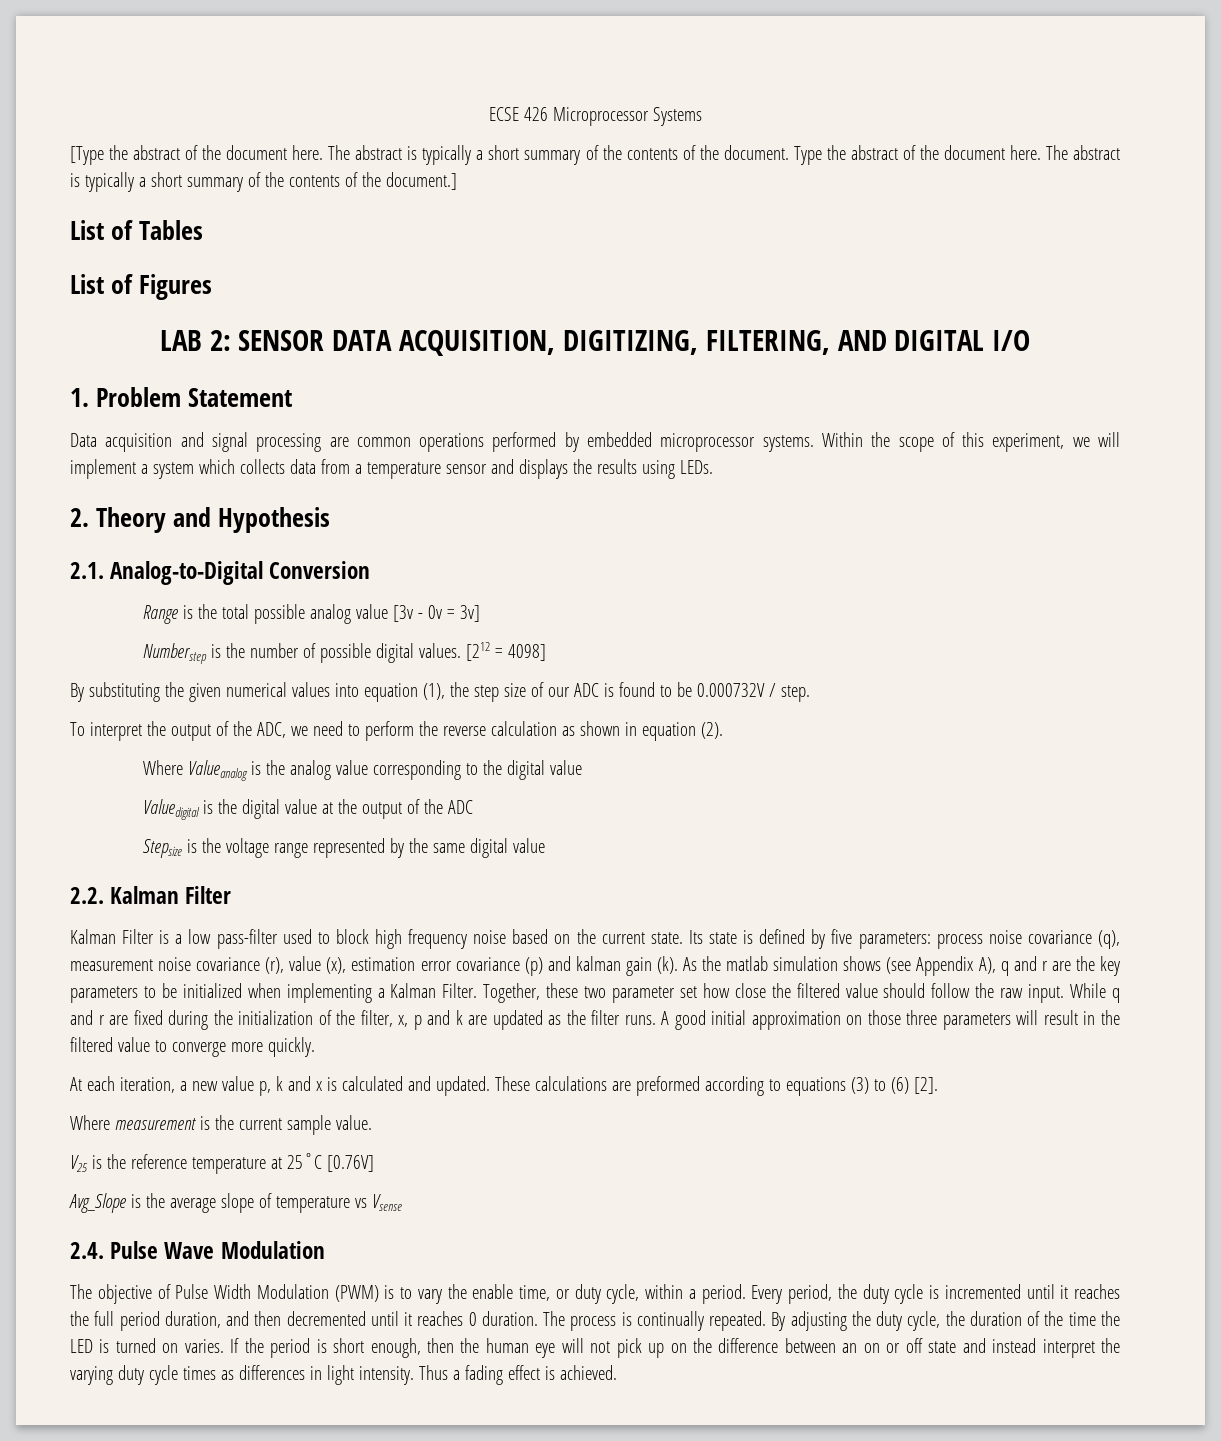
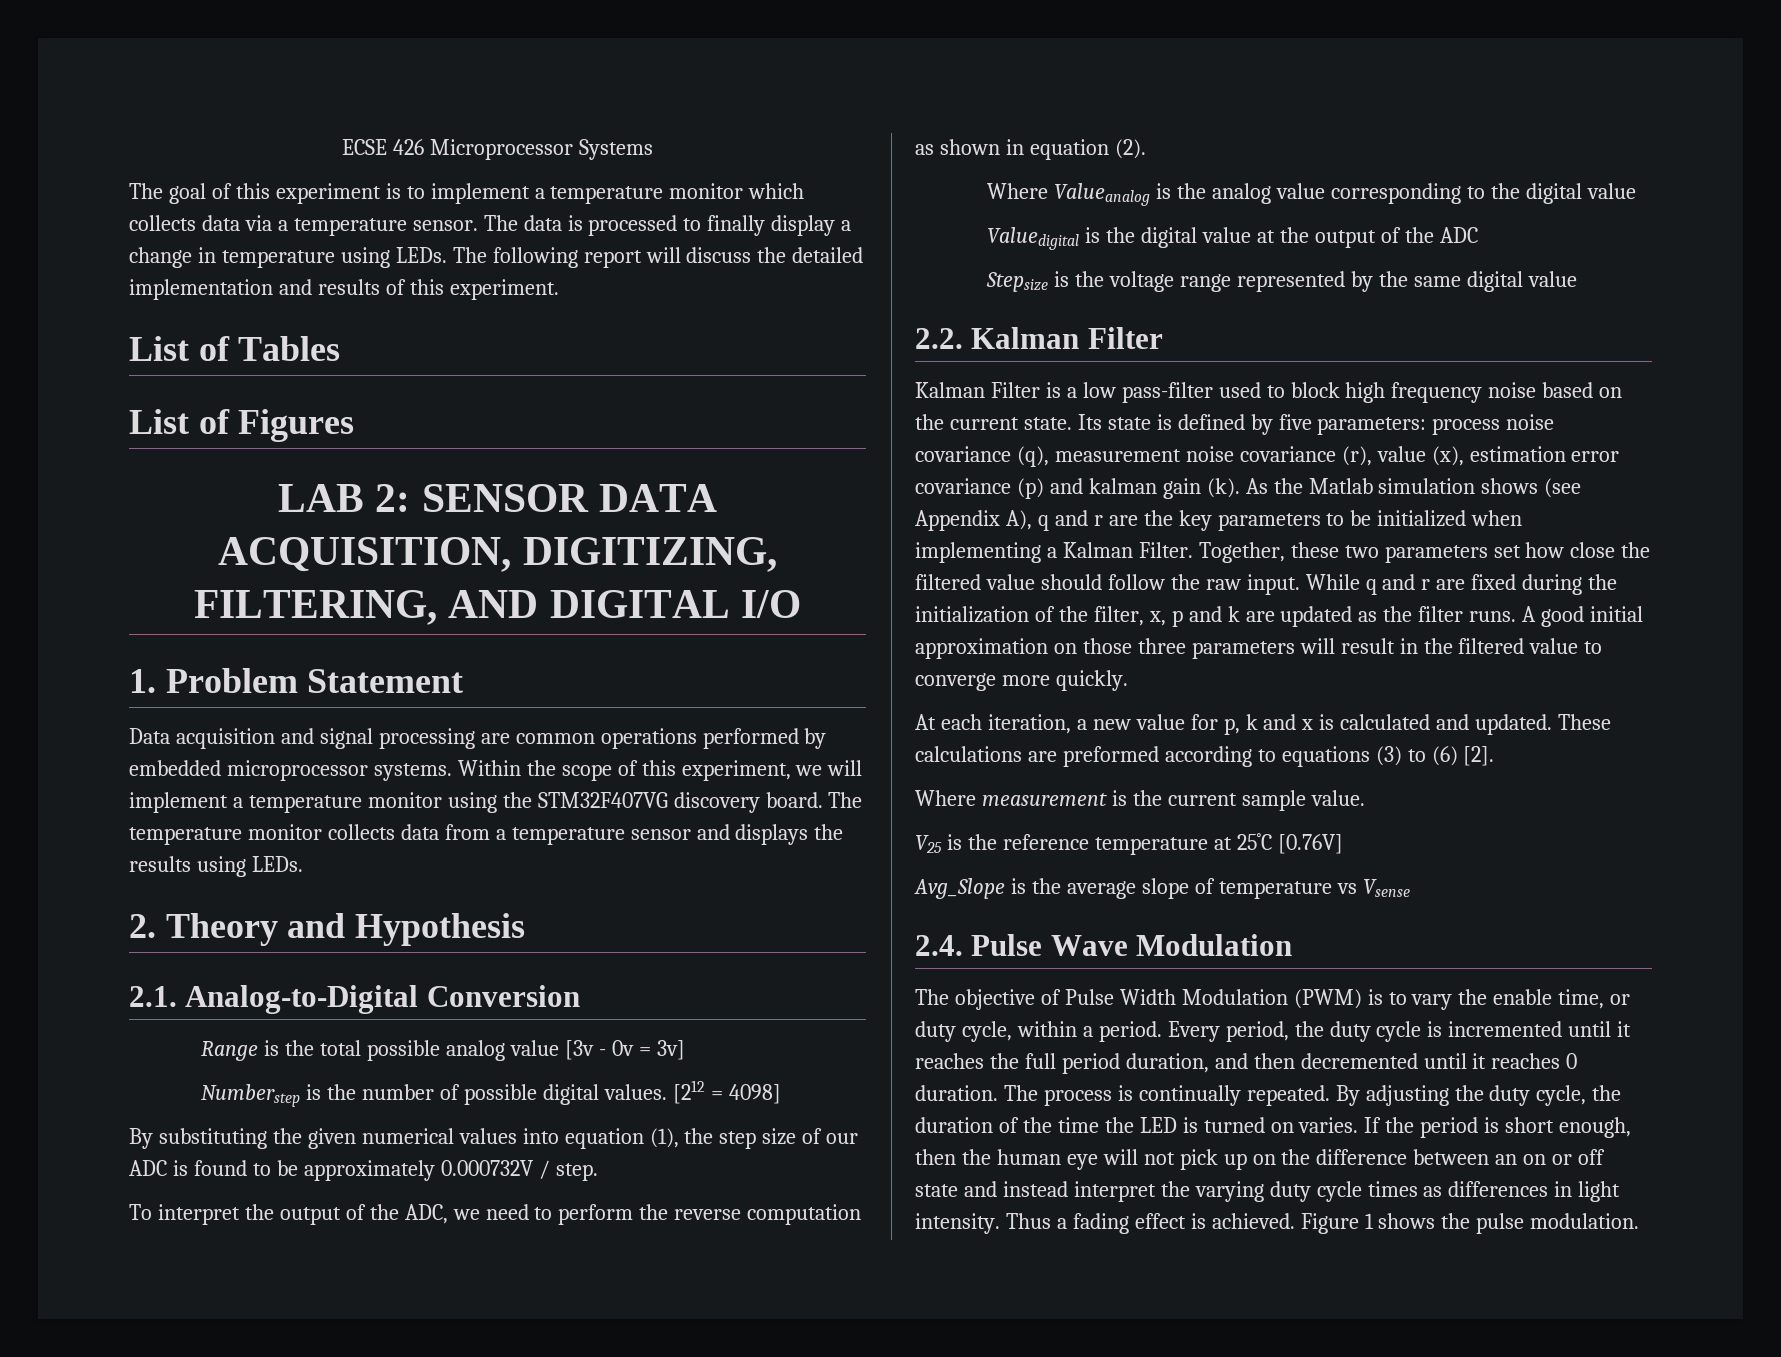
[70,145,1121,165] [70,172,457,192] [Type the abstract of the document here. The abstract is typically a short summary of the contents of the document. Type the abstract of the document here. The abstract is typically a short summary of the contents of the document.] -> [129,183,805,204] [129,215,852,236] [129,247,864,268] [129,279,559,300] The goal of this experiment is to implement a temperature monitor which collects data via a temperature sensor. The data is processed to finally display a change in temperature using LEDs. The following report will discuss the detailed implementation and results of this experiment.
[152,459,235,479] system which -> [248,792,863,813] [129,824,322,845] temperature monitor using the STM32F407VG discovery board. The temperature monitor
(692, 689) none -> [303,1160,435,1181] approximately
[490,721,557,736] calculation -> [747,1204,862,1225] computation
[726,956,769,971] matlab -> [1308,478,1373,494] Matlab
[612,986,676,1003] parameter -> [1384,545,1488,563] parameters
(254, 1083) none -> [1190,714,1218,730] for
(617, 1372) none -> [1300,1213,1640,1234] Figure 1 shows the pulse modulation.

